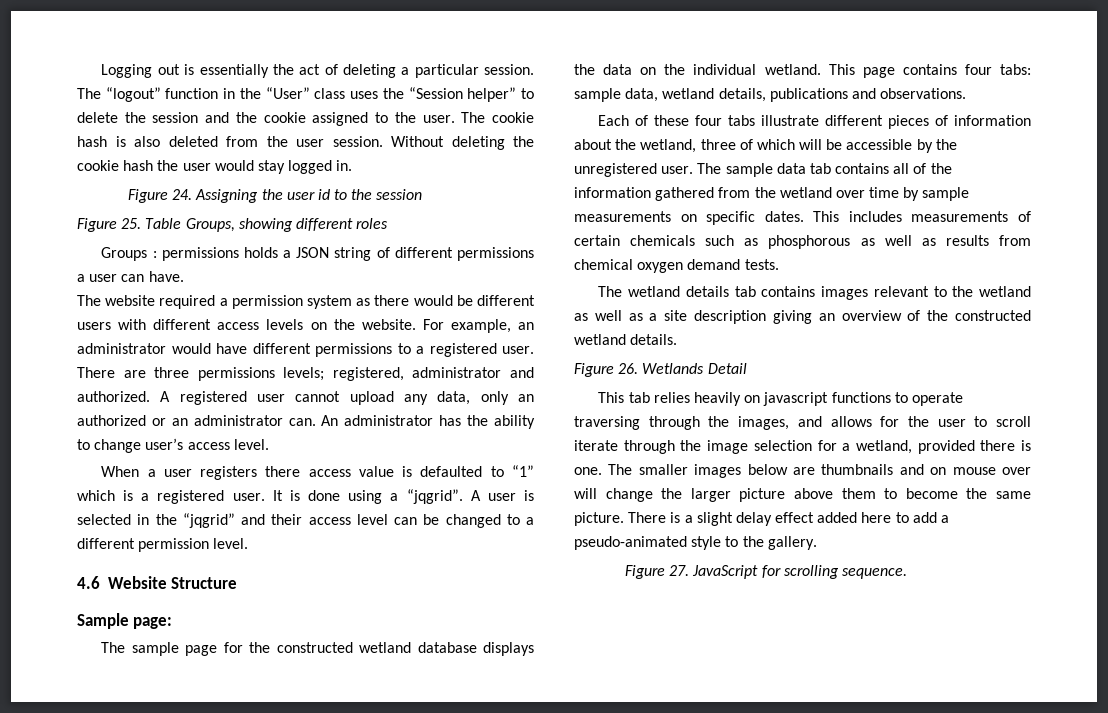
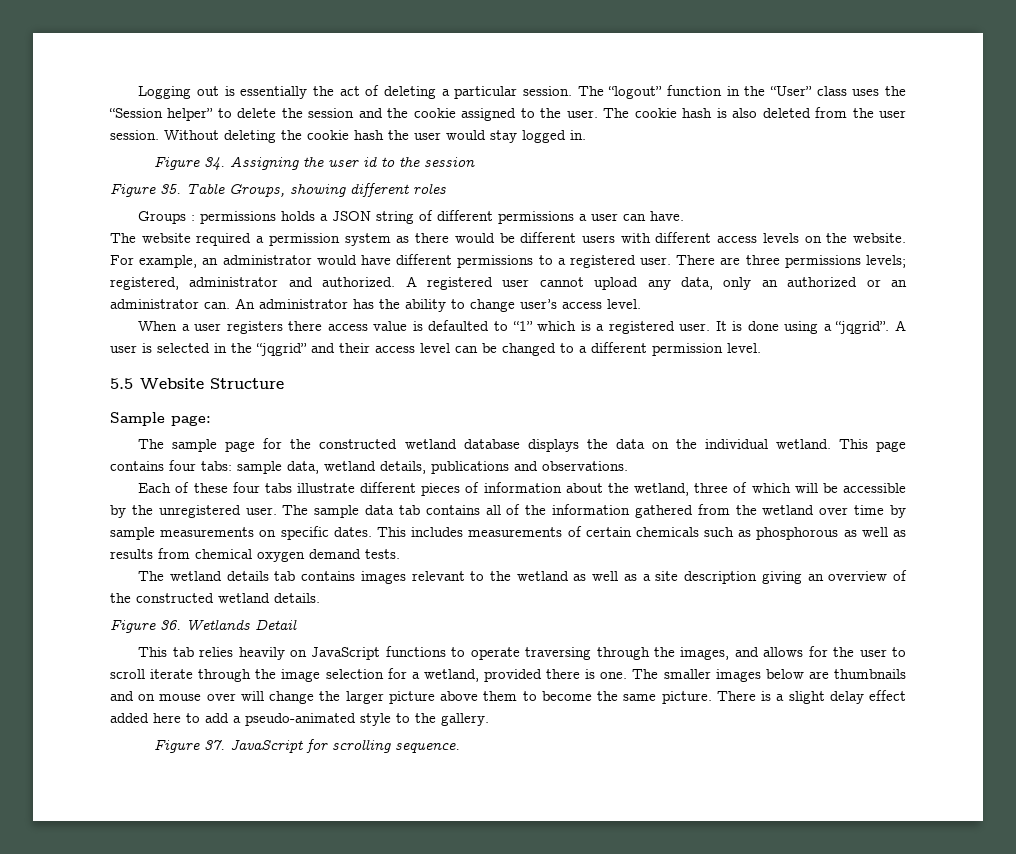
[172,189,193,200] 24. -> [203,157,225,170] 34.
[121,218,142,229] 25. -> [160,184,181,194] 35.
[77,576,100,589] 4.6 -> [110,378,133,389] 5.5
[618,363,639,374] 26. -> [160,620,181,630] 36.
[763,392,829,406] javascript -> [311,647,381,660] JavaScript
[669,565,690,576] 27. -> [203,740,225,750] 37.

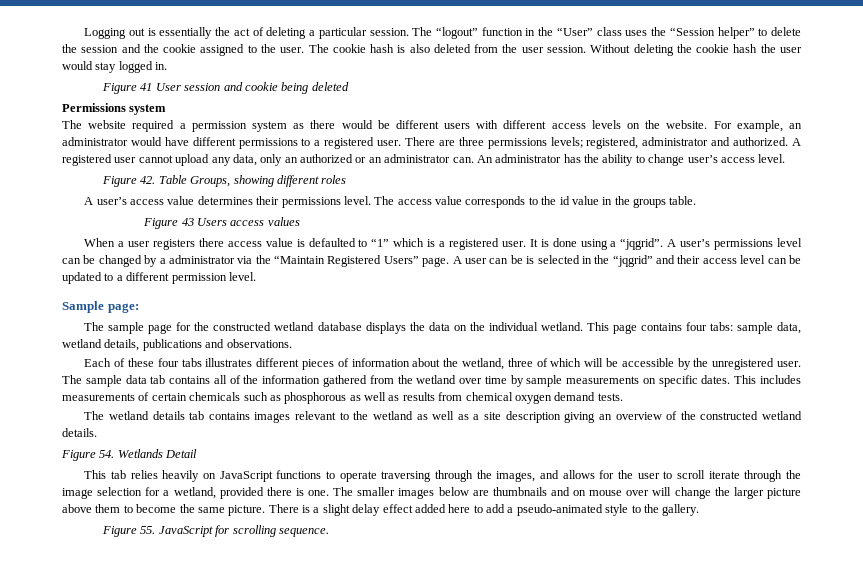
[203,156,475,170] [110,183,446,197] [138,210,685,224] 34. Assigning the user id to the session // Figure 35. Table Groups, showing different roles // Groups : permissions holds a JSON string of different permissions a user can have. -> [140,82,349,94] [62,103,167,115] 41 User session and cookie being deleted // Permissions system
(641, 304) none -> [102,175,347,187] [84,196,697,208] [143,217,300,229] // Figure 42. Table Groups, showing different roles // A user’s access value determines their permissions level. The access value corresponds to the id value in the groups table. // Figure 43 Users access values
[110,345,137,353] user -> [680,238,802,250] [62,255,523,267] user’s permissions level can be changed by a administrator via the “Maintain Registered Users” page. A user can be
[502,343,556,356] changed -> [62,272,102,284] updated
[110,378,285,389] // 5.5 Website Structure -> (256, 276) none
[296,483,355,493] illustrate -> [205,358,253,367] illustrates
[160,620,181,630] 36. -> [99,450,115,458] 54.
[203,740,225,750] 37. -> [140,526,156,534] 55.

